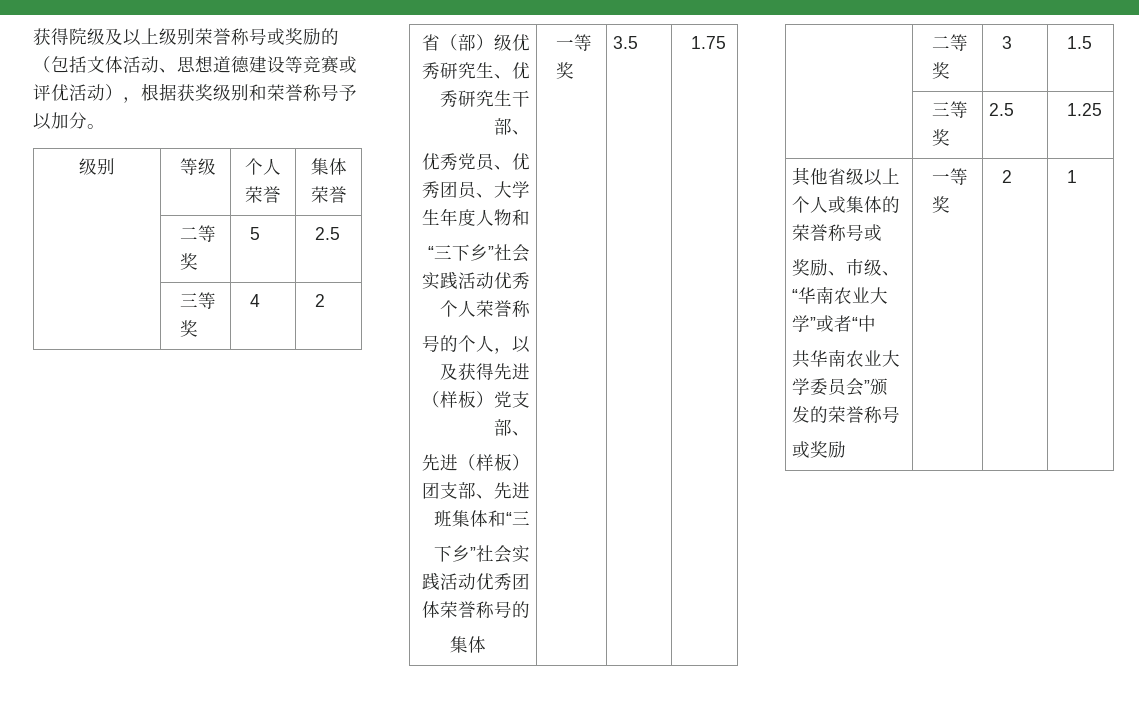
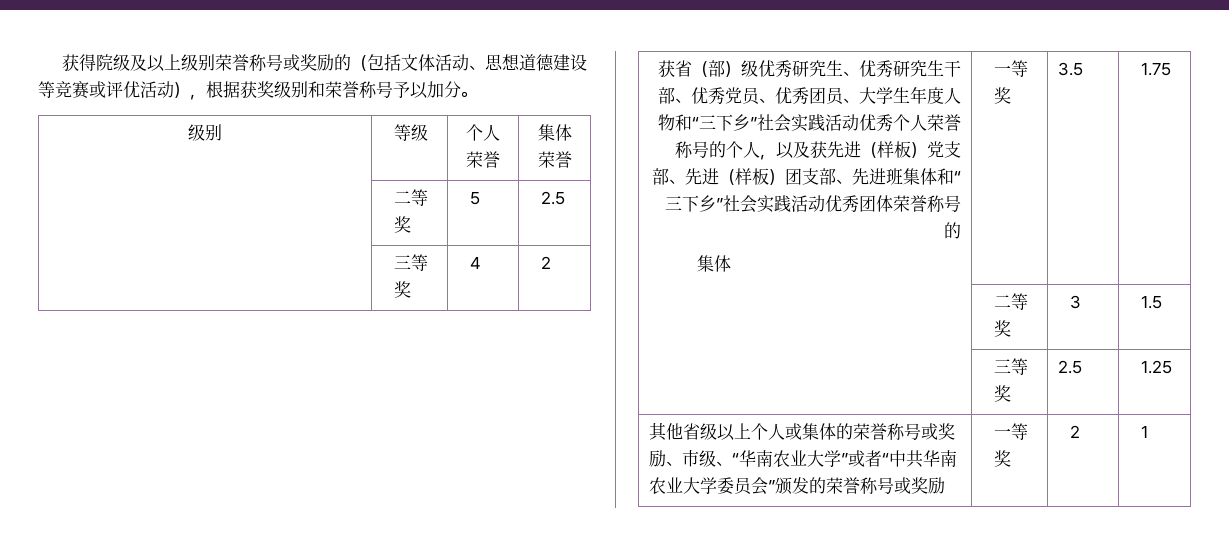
(325, 300) none -> [657,60,675,77] 获
(530, 132) // -> (691, 100) none
(530, 217) // -> (692, 122) none
(530, 308) // -> (693, 149) none
[475,363,494,380] 得 -> (827, 149) none
(530, 433) // -> (685, 181) none
(530, 518) // -> (682, 203) none
(883, 232) // -> (939, 431) none
(877, 323) // -> (907, 458) none
(901, 414) // -> (895, 485) none

